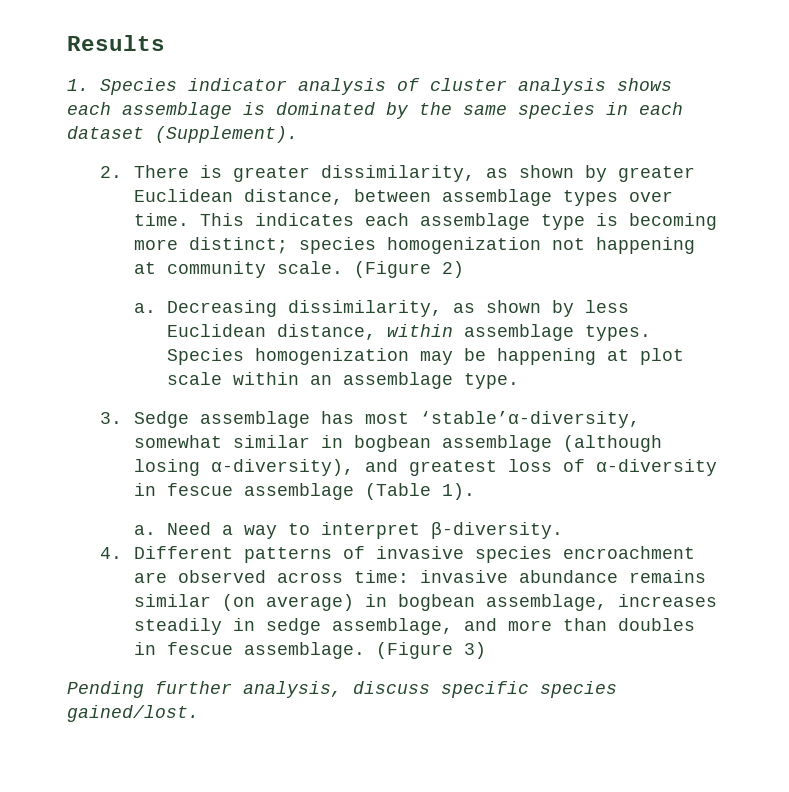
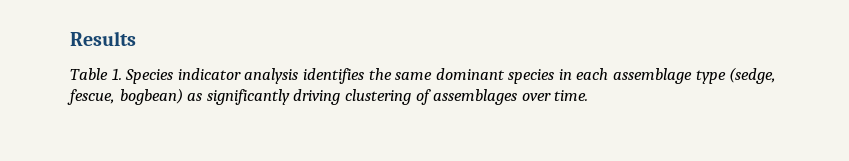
(165, 43) none -> [70,68,108,80] Table
[397,78,672,95] [67,102,409,119] of cluster analysis shows each assemblage is dominated by -> [302,68,364,84] identifies
(507, 110) none -> [435,68,505,80] dominant
[67,126,298,143] [100,165,695,182] [133,189,673,206] [133,213,717,230] [133,237,695,254] [133,261,464,278] [133,300,629,317] [166,324,651,341] [166,348,684,365] [166,372,519,389] [100,411,640,428] [133,435,662,452] [133,459,717,476] [133,483,475,500] [133,522,563,539] [100,546,695,563] [133,570,706,583] [133,594,717,611] [133,618,695,635] [133,642,486,659] [67,681,617,698] [67,705,199,722] dataset (Supplement). // 2. There is greater dissimilarity, as shown by greater Euclidean distance, between assemblage types over time. This indicates each assemblage type is becoming more distinct; species homogenization not happening at community scale. (Figure 2) // a. Decreasing dissimilarity, as shown by less Euclidean distance, within assemblage types. Species homogenization may be happening at plot scale within an assemblage type. // 3. Sedge assemblage has most ‘stable’α-diversity, somewhat similar in bogbean assemblage (although losing α-diversity), and greatest loss of α-diversity in fescue assemblage (Table 1). // a. Need a way to interpret β-diversity. // 4. Different patterns of invasive species encroachment are observed across time: invasive abundance remains similar (on average) in bogbean assemblage, increases steadily in sedge assemblage, and more than doubles in fescue assemblage. (Figure 3) // Pending further analysis, discuss specific species gained/lost. -> [613,67,777,84] [67,88,589,105] assemblage type (sedge, fescue, bogbean) as significantly driving clustering of assemblages over time.

